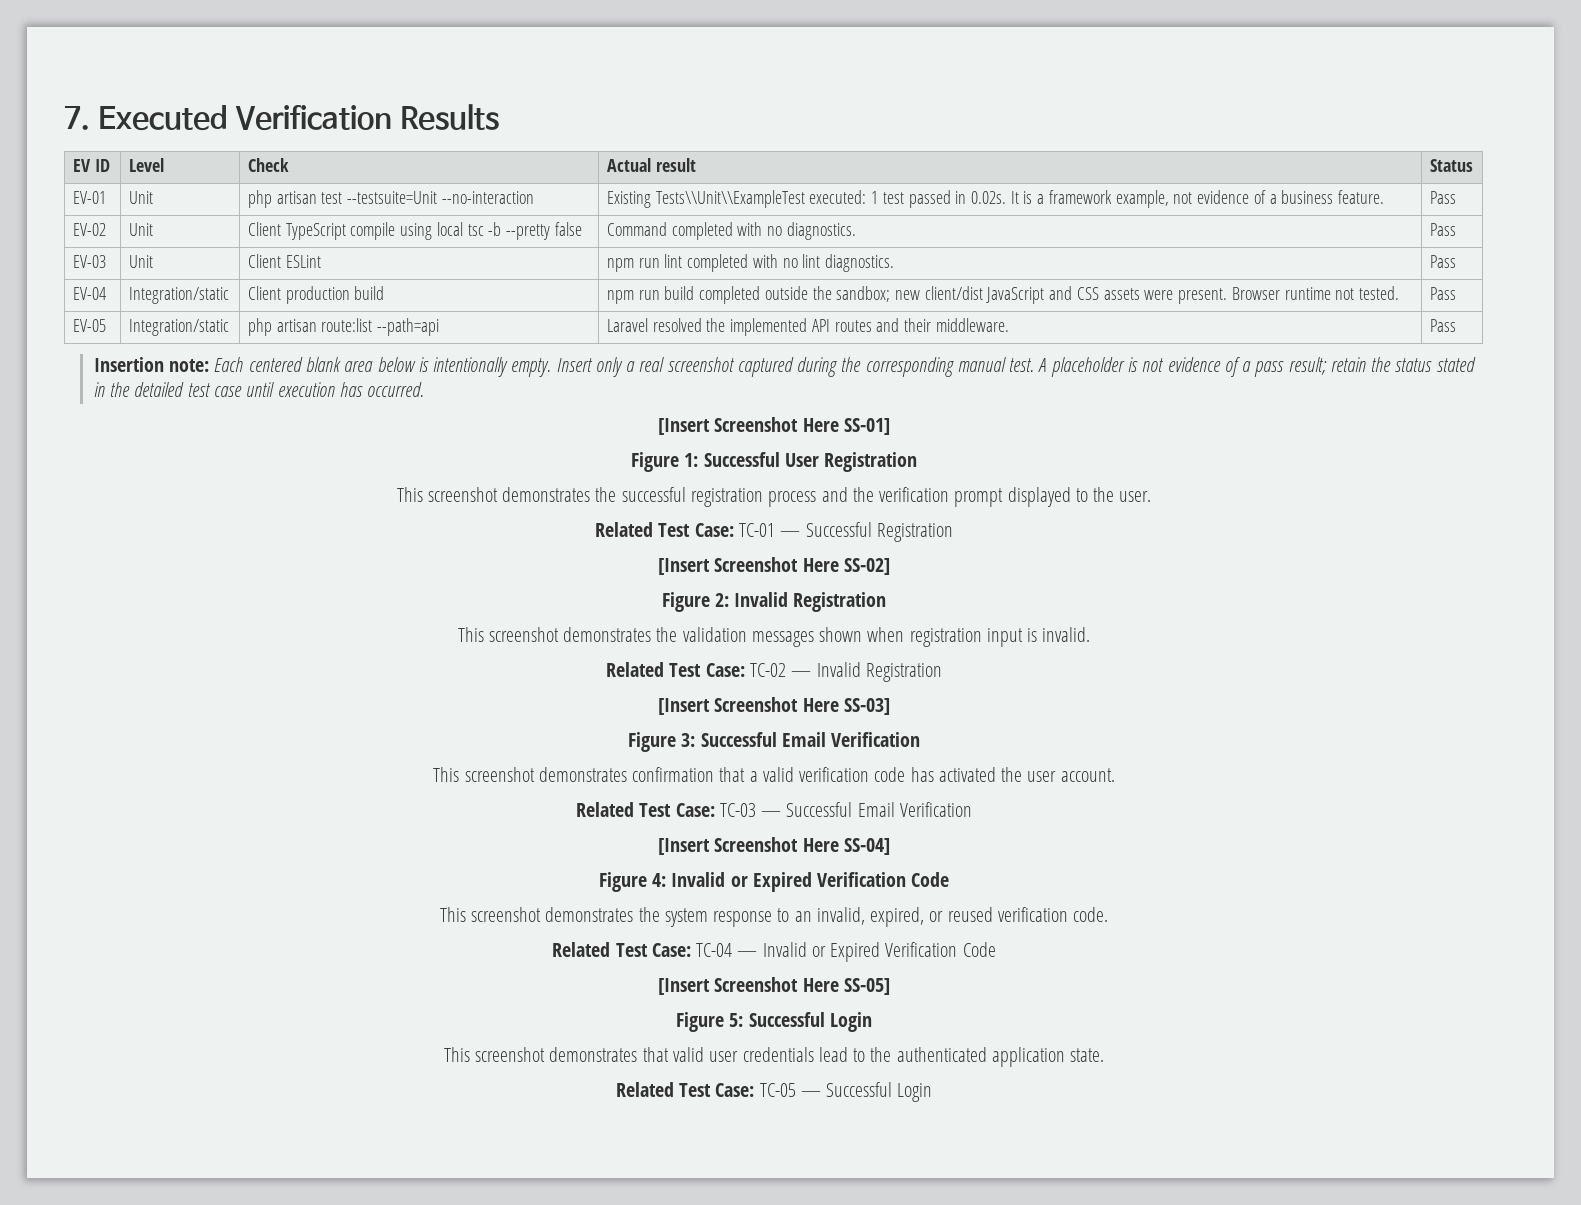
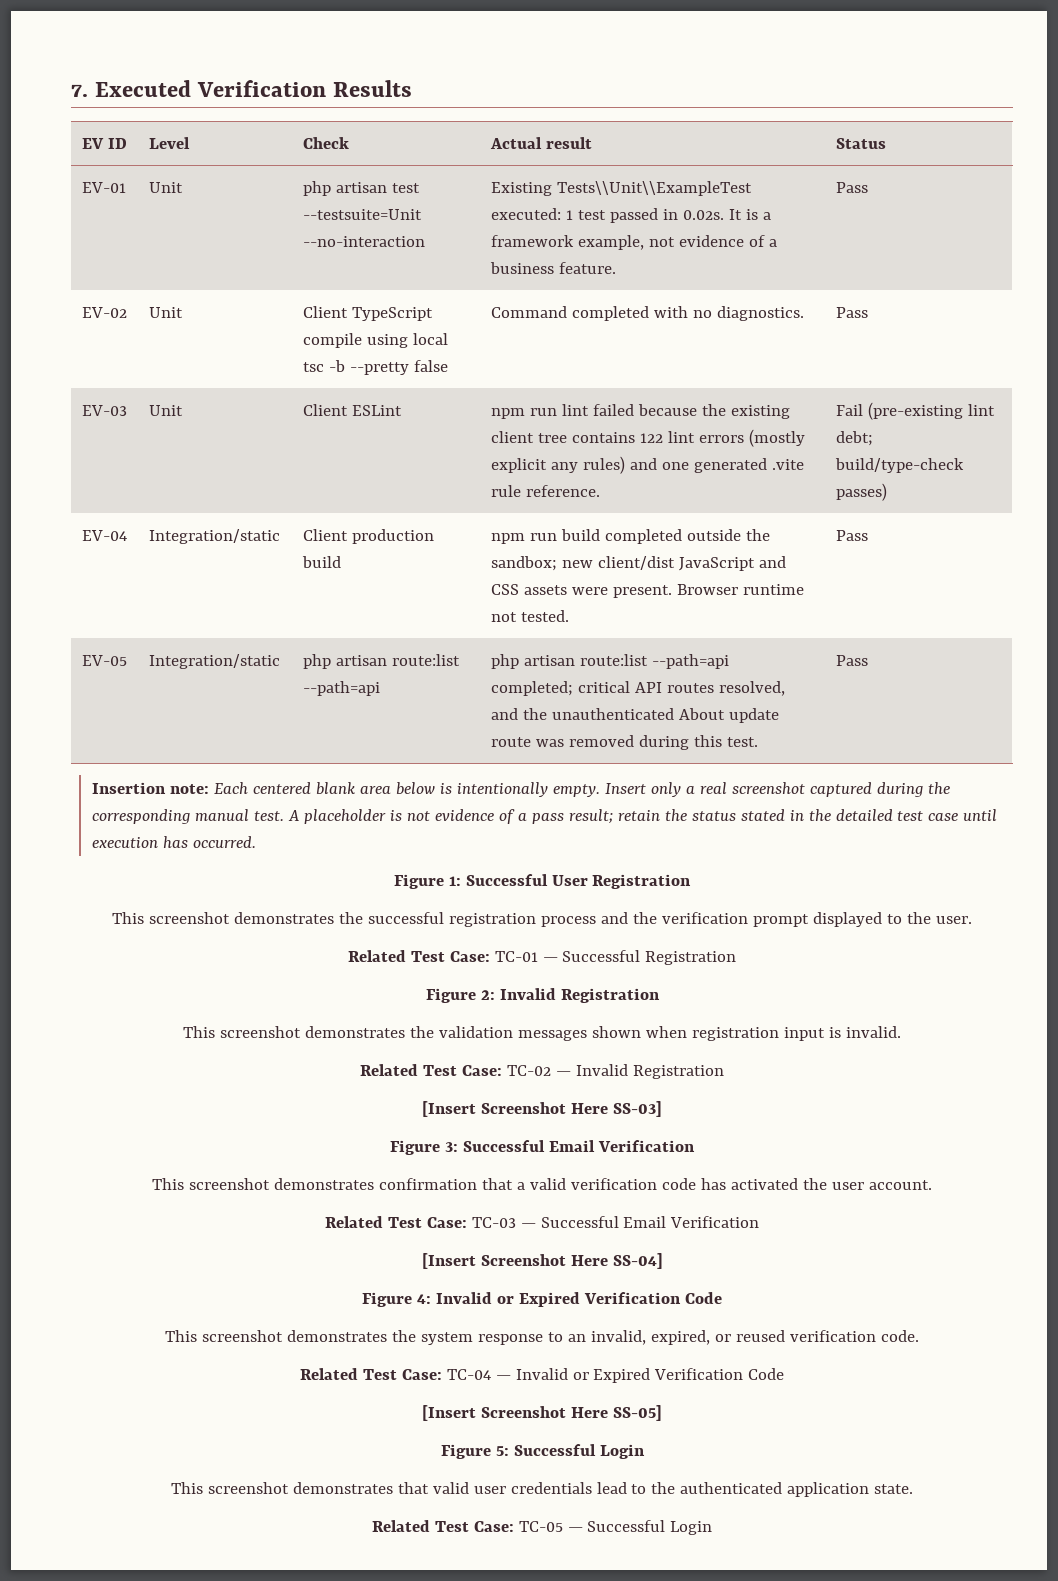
[687,254,895,272] [1429,255,1456,268] completed with no lint diagnostics. | Pass -> [592,404,790,419] [490,429,805,447] [490,456,804,474] [490,485,600,497] [835,402,995,420] [835,431,873,446] [834,458,964,473] [835,483,887,501] failed because the existing client tree contains 122 lint errors (mostly explicit any rules) and one generated .vite rule reference. | Fail (pre-existing lint debt; build/type-check passes)
[606,318,1009,336] Laravel resolved the implemented API routes and their middleware. -> [490,654,729,669] [490,681,785,696] [490,708,779,723] [490,735,758,750] php artisan route:list --path=api completed; critical API routes resolved, and the unauthenticated About update route was removed during this test.
[658,417,890,435] // [Insert Screenshot Here SS-01] -> (256, 842) none
[658,557,890,575] // [Insert Screenshot Here SS-02] -> (737, 958) none

